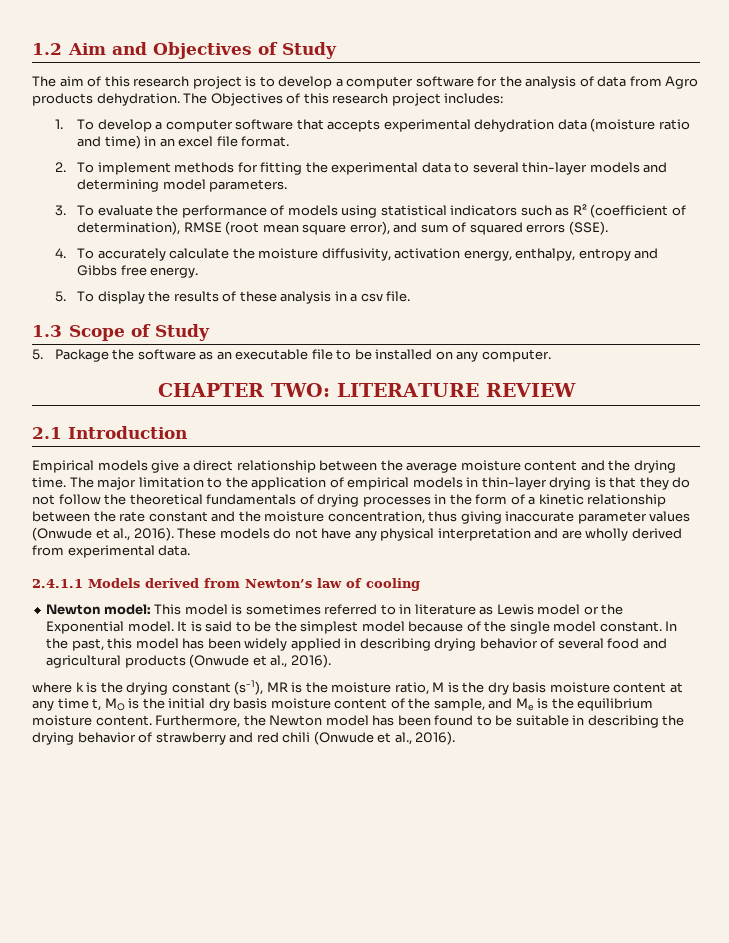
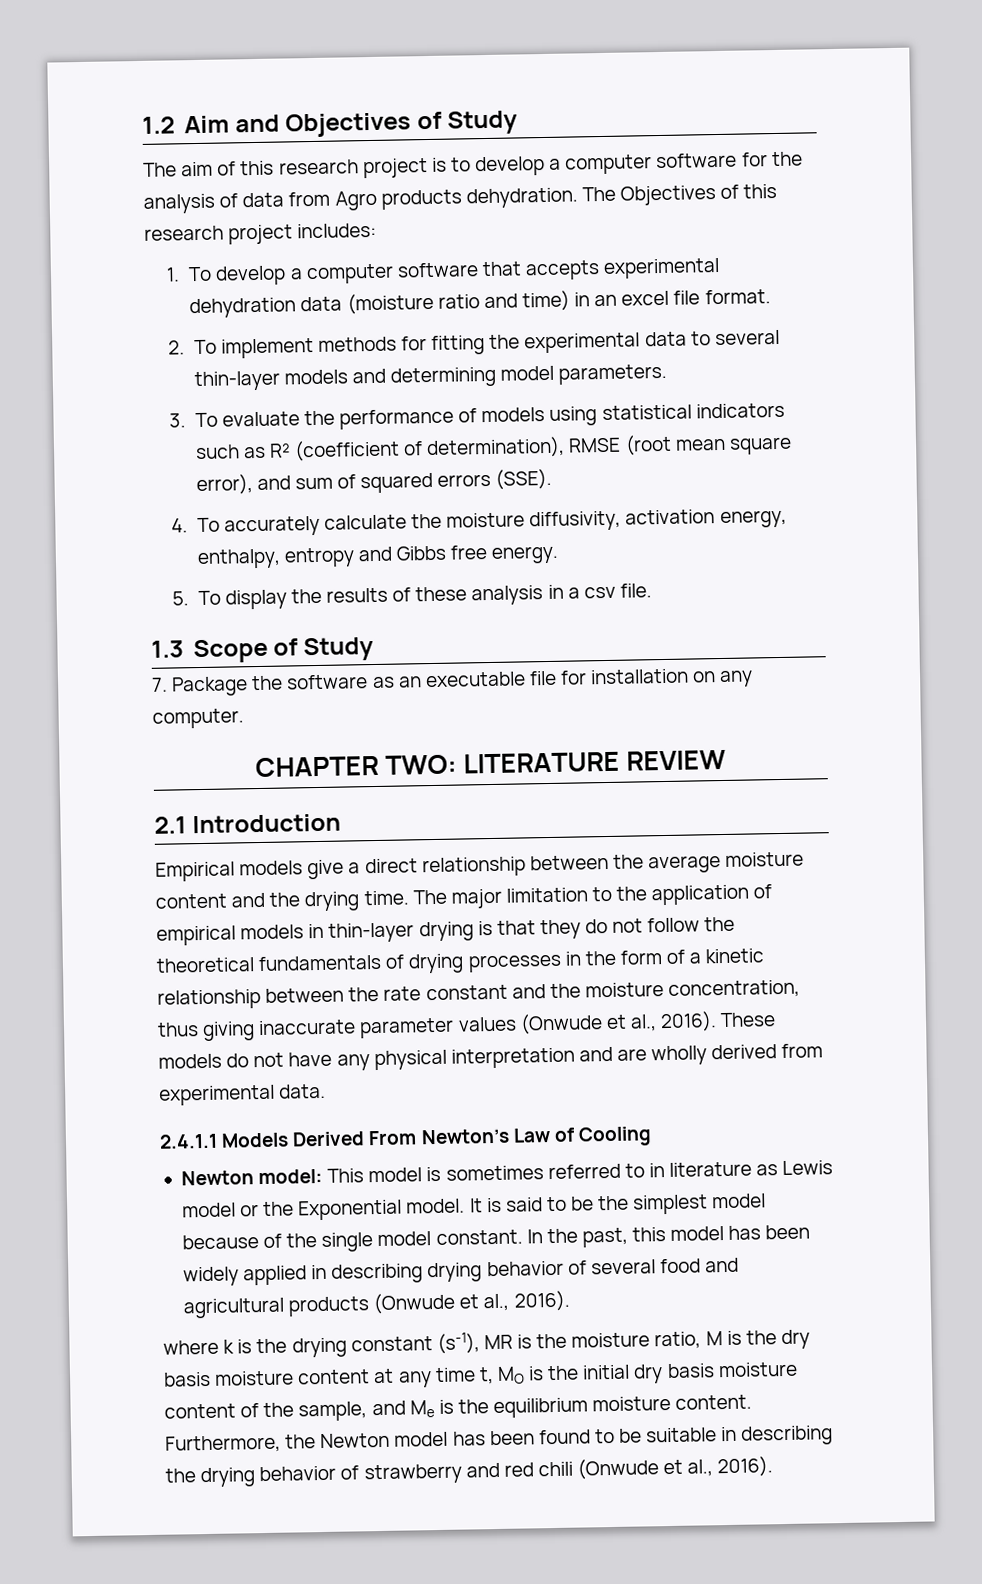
[32,349,43,360] 5. -> [151,677,168,692] 7.
[336,349,433,360] to be installed -> [560,668,690,685] for installation
[145,578,420,591] derived from Newton’s law of cooling -> [292,1126,652,1147] Derived From Newton’s Law of Cooling

